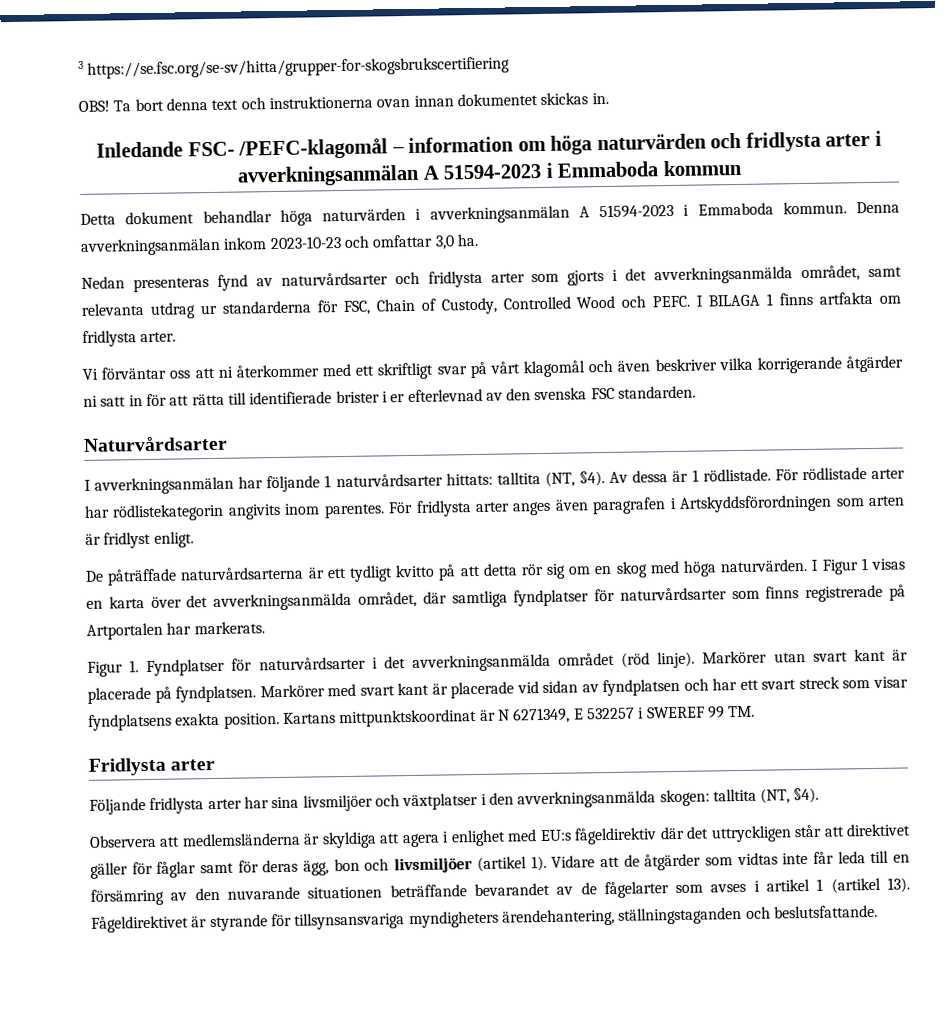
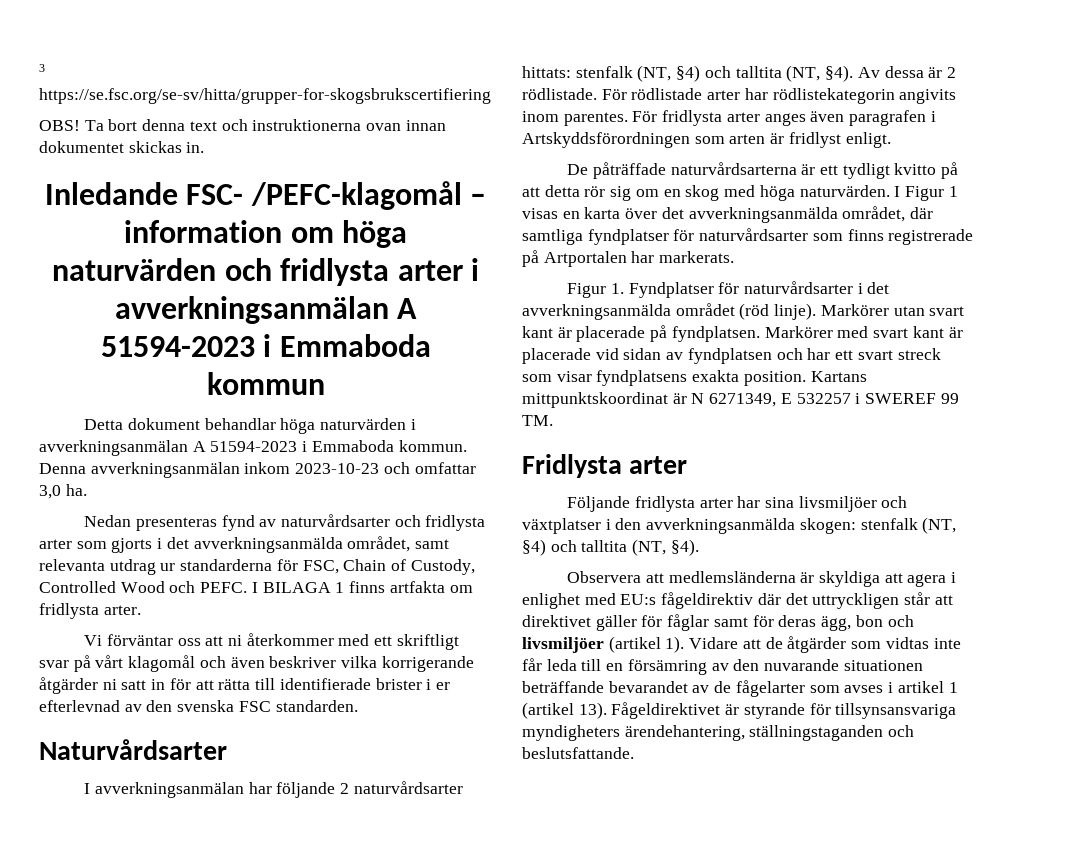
[324,475,332,488] 1 -> [340,783,350,794] 2
(493, 479) none -> [575,65,731,82] stenfalk (NT, §4) och
[691,469,699,482] 1 -> [946,67,956,78] 2
(710, 798) none -> [860,517,957,534] [522,539,577,556] stenfalk (NT, §4) och

